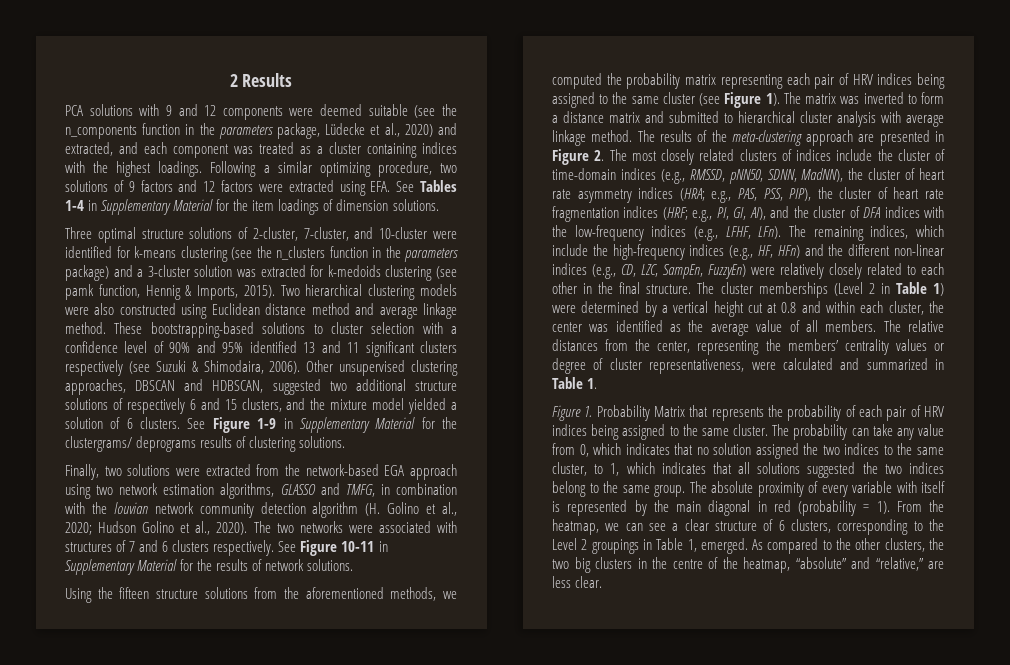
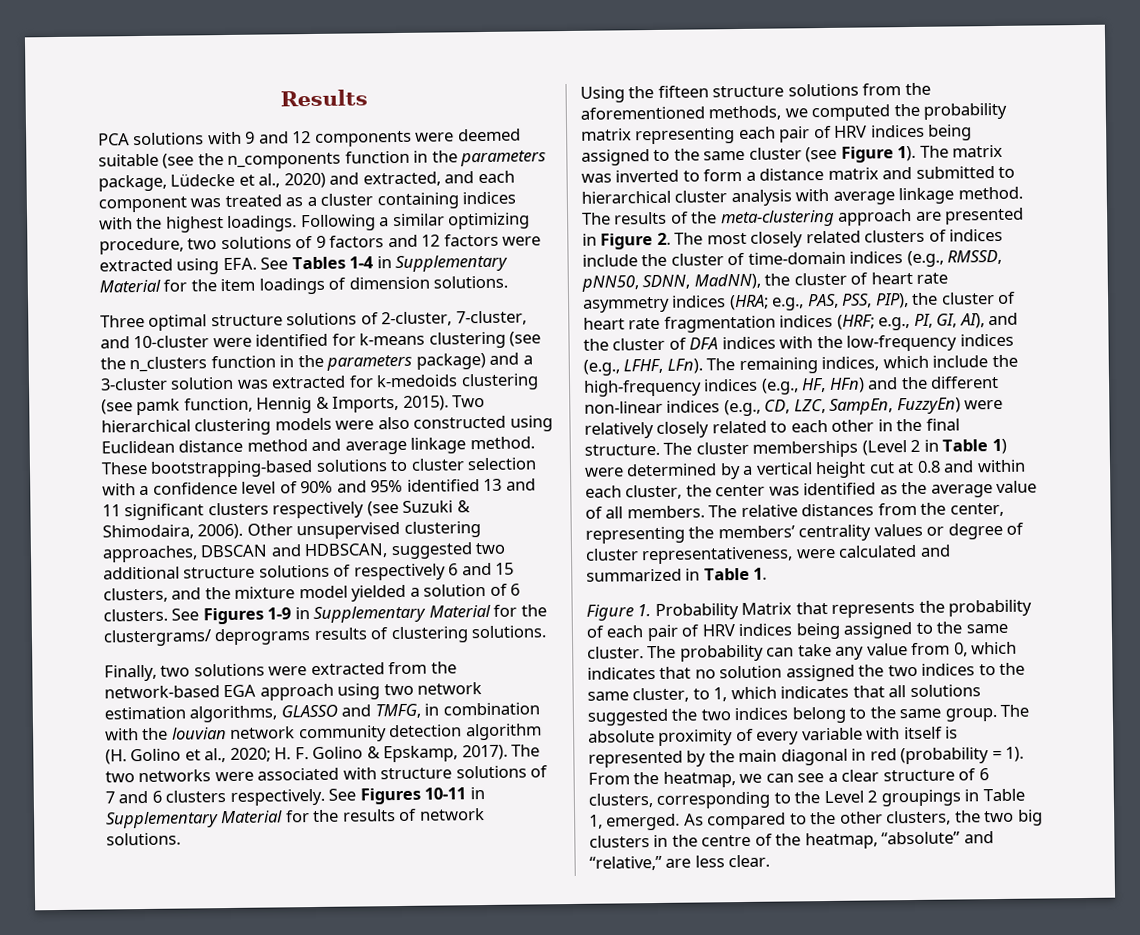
[229,74,238,87] 2 -> (280, 98) none
[212,417,250,433] Figure -> [202,607,264,625] Figures
[98,521,248,535] Hudson Golino et al., 2020). -> [274,744,508,763] H. F. Golino & Epskamp, 2017).
[65,542,112,552] structures -> [380,765,527,780] structure solutions
[300,540,338,556] Figure -> [359,787,421,805] Figures

